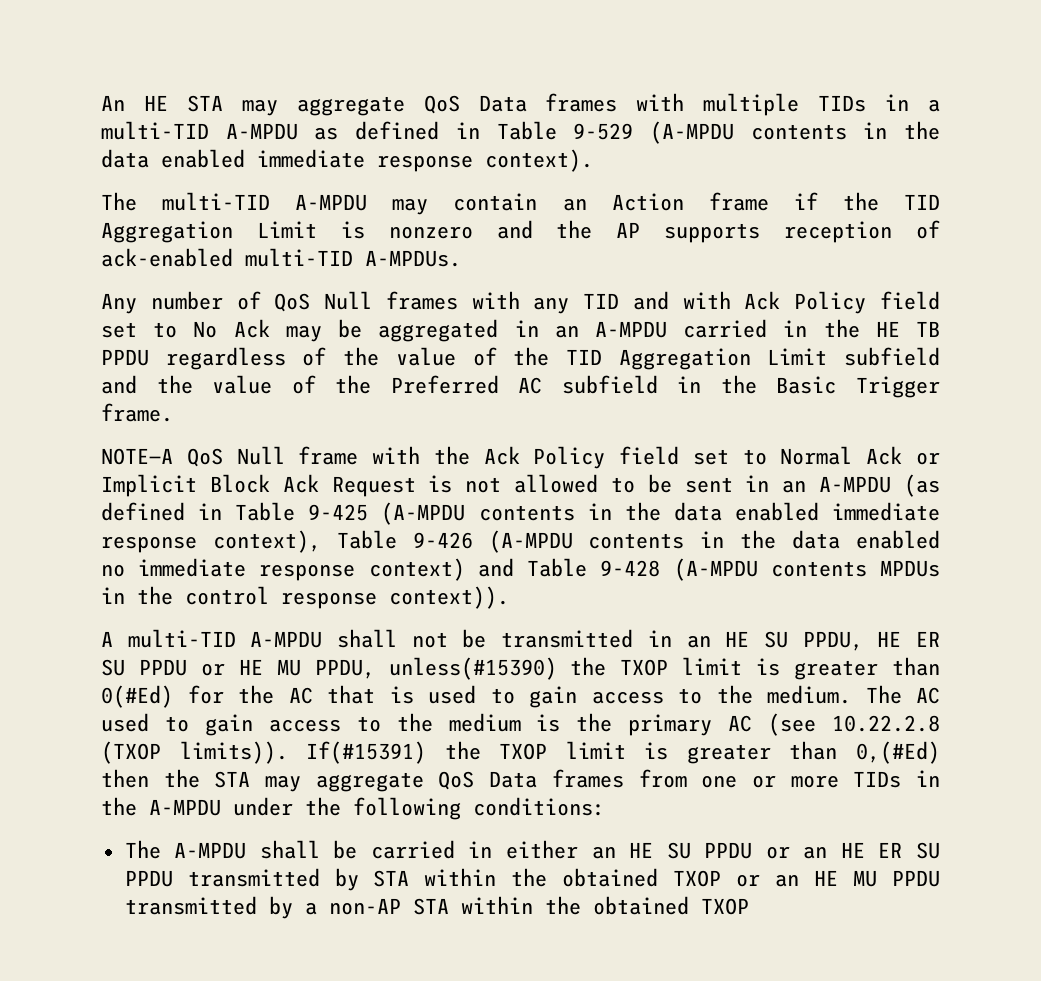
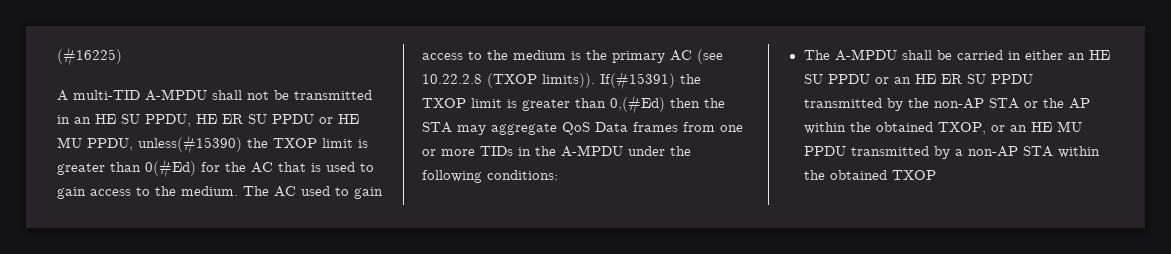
[101,93,940,116] [101,121,941,144] [101,149,593,172] [101,192,941,215] [101,220,941,243] [101,248,461,267] [101,291,940,314] [101,319,940,342] [101,347,940,370] [101,375,940,398] [101,403,173,422] [101,446,940,469] [101,474,940,497] [101,502,941,525] [101,530,941,553] [101,558,940,581] [101,586,509,609] An HE STA may aggregate QoS Data frames with multiple TIDs in a multi-TID A-MPDU as defined in Table 9-529 (A-MPDU contents in the data enabled immediate response context). // The multi-TID A-MPDU may contain an Action frame if the TID Aggregation Limit is nonzero and the AP supports reception of ack-enabled multi-TID A-MPDUs. // Any number of QoS Null frames with any TID and with Ack Policy field set to No Ack may be aggregated in an A-MPDU carried in the HE TB PPDU regardless of the value of the TID Aggregation Limit subfield and the value of the Preferred AC subfield in the Basic Trigger frame. // NOTE—A QoS Null frame with the Ack Policy field set to Normal Ack or Implicit Block Ack Request is not allowed to be sent in an A-MPDU (as defined in Table 9-425 (A-MPDU contents in the data enabled immediate response context), Table 9-426 (A-MPDU contents in the data enabled no immediate response context) and Table 9-428 (A-MPDU contents MPDUs in the control response context)). -> [57,47,122,66] (#16225)
[373,868,722,887] STA within the obtained TXOP -> [907,98,1090,109] [803,122,986,135] the non-AP STA or the AP within the obtained TXOP,

